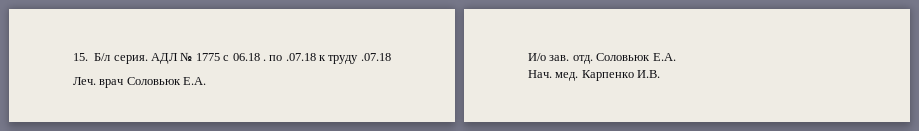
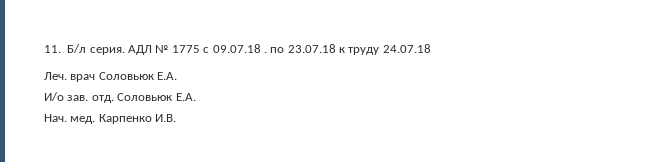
[73,53,88,61] 15. -> [44,45,61,53] 11.
[232,53,260,61] 06.18 -> [212,44,261,53] 09.07.18
[285,53,316,61] .07.18 -> [287,44,336,53] 23.07.18
[360,53,391,61] .07.18 -> [382,44,431,53] 24.07.18

